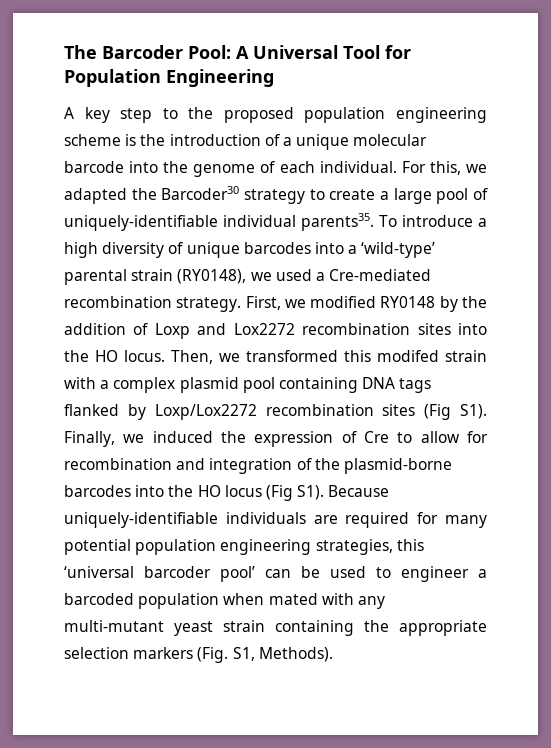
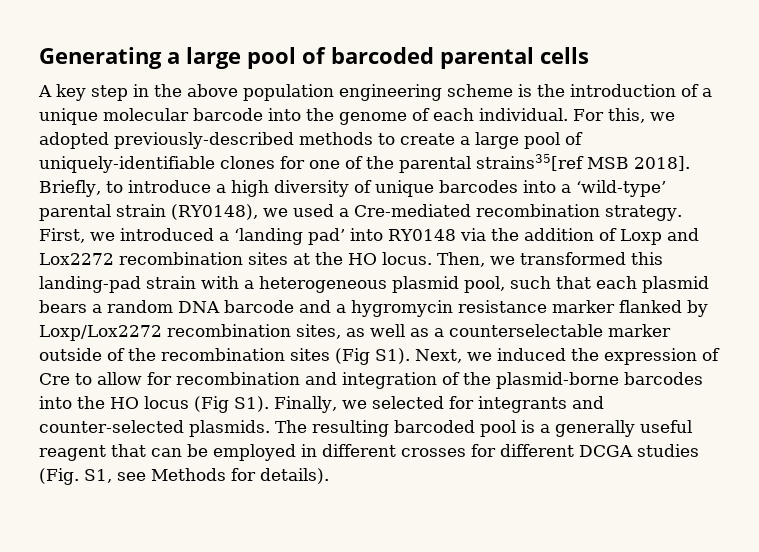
[64,45,411,59] [64,69,274,87] The Barcoder Pool: A Universal Tool for Population Engineering -> [39,47,589,69] Generating a large pool of barcoded parental cells
[162,107,294,123] to the proposed -> [133,84,238,97] in the above
[64,186,305,204] adapted the Barcoder30 strategy -> [39,132,373,149] adopted previously-described methods
[223,213,397,231] individual parents35. To -> [220,154,690,173] [39,180,123,197] clones for one of the parental strains35[ref MSB 2018]. Briefly, to
[310,296,458,312] modified RY0148 by -> [120,228,486,245] introduced a ‘landing pad’ into RY0148 via
[458,323,487,335] into -> [293,253,310,265] at
[377,350,439,362] modifed -> [39,276,141,293] landing-pad
[113,377,432,393] [64,404,257,420] complex plasmid pool containing DNA tags flanked by Loxp/Lox2272 -> [259,276,709,293] [39,300,708,317] [39,324,671,341] [39,348,156,361] heterogeneous plasmid pool, such that each plasmid bears a random DNA barcode and a hygromycin resistance marker flanked by Loxp/Lox2272 recombination sites, as well as a counterselectable marker outside of the
[64,431,115,447] Finally, -> [415,349,462,363] Next,
[328,485,390,497] [64,512,488,528] [64,539,424,555] [64,566,487,582] [64,593,385,609] [64,620,487,636] [64,647,333,663] Because uniquely-identifiable individuals are required for many potential population engineering strategies, this ‘universal barcoder pool’ can be used to engineer a barcoded population when mated with any multi-mutant yeast strain containing the appropriate selection markers (Fig. S1, Methods). -> [274,396,604,413] [39,420,692,437] [39,444,699,461] [39,468,329,485] Finally, we selected for integrants and counter-selected plasmids. The resulting barcoded pool is a generally useful reagent that can be employed in different crosses for different DCGA studies (Fig. S1, see Methods for details).

